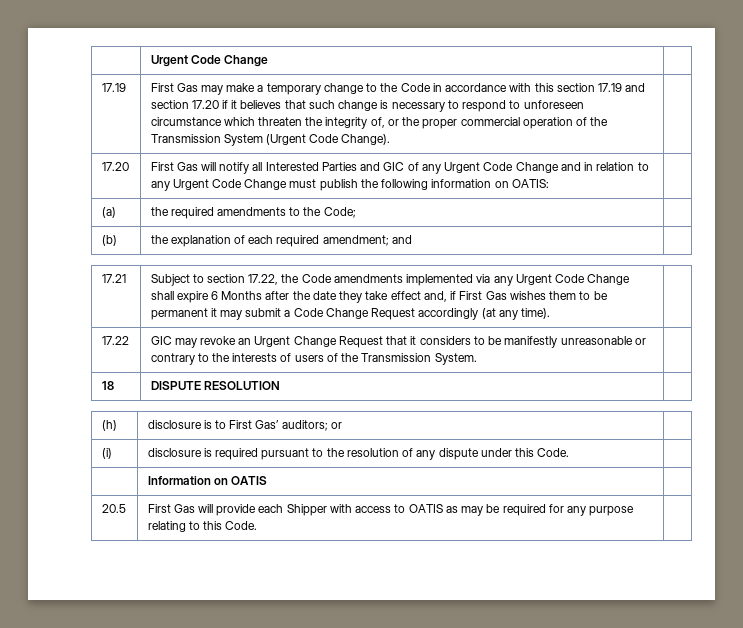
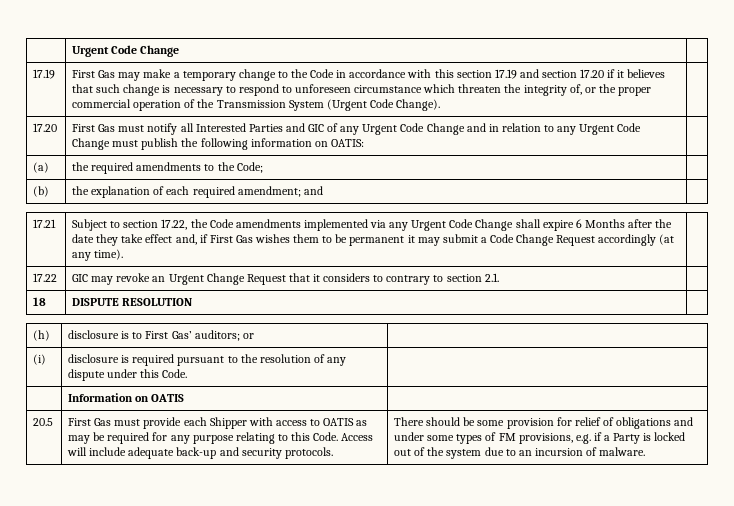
[200,162,216,171] will -> [118,125,145,132] must
[488,336,646,348] [150,353,477,365] be manifestly unreasonable or contrary to the interests of users of the Transmission System. -> [386,273,499,285] contrary to section 2.1.
[197,504,213,513] will -> [114,419,141,426] must
(258, 525) | -> [341,433,374,441] [67,447,333,459] [394,417,694,429] [394,432,686,444] [394,447,646,459] Access will include adequate back-up and security protocols. | There should be some provision for relief of obligations and under some types of FM provisions, e.g. if a Party is locked out of the system due to an incursion of malware.

